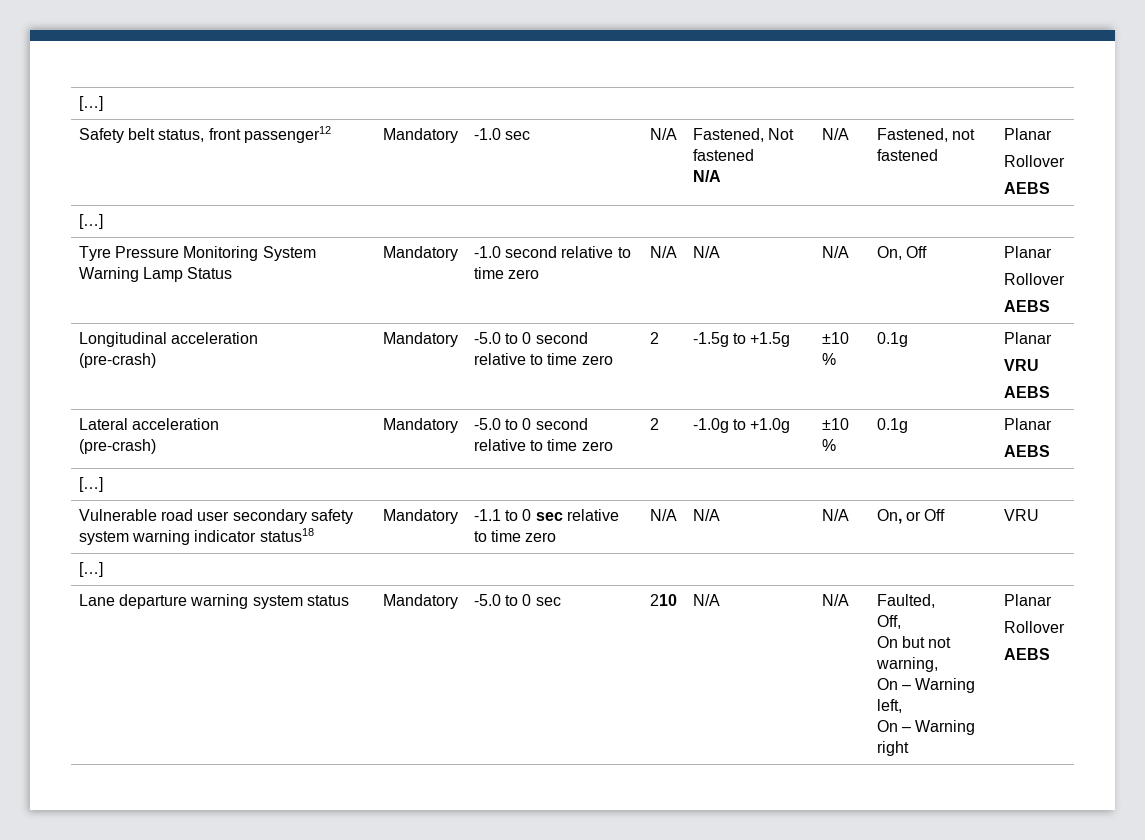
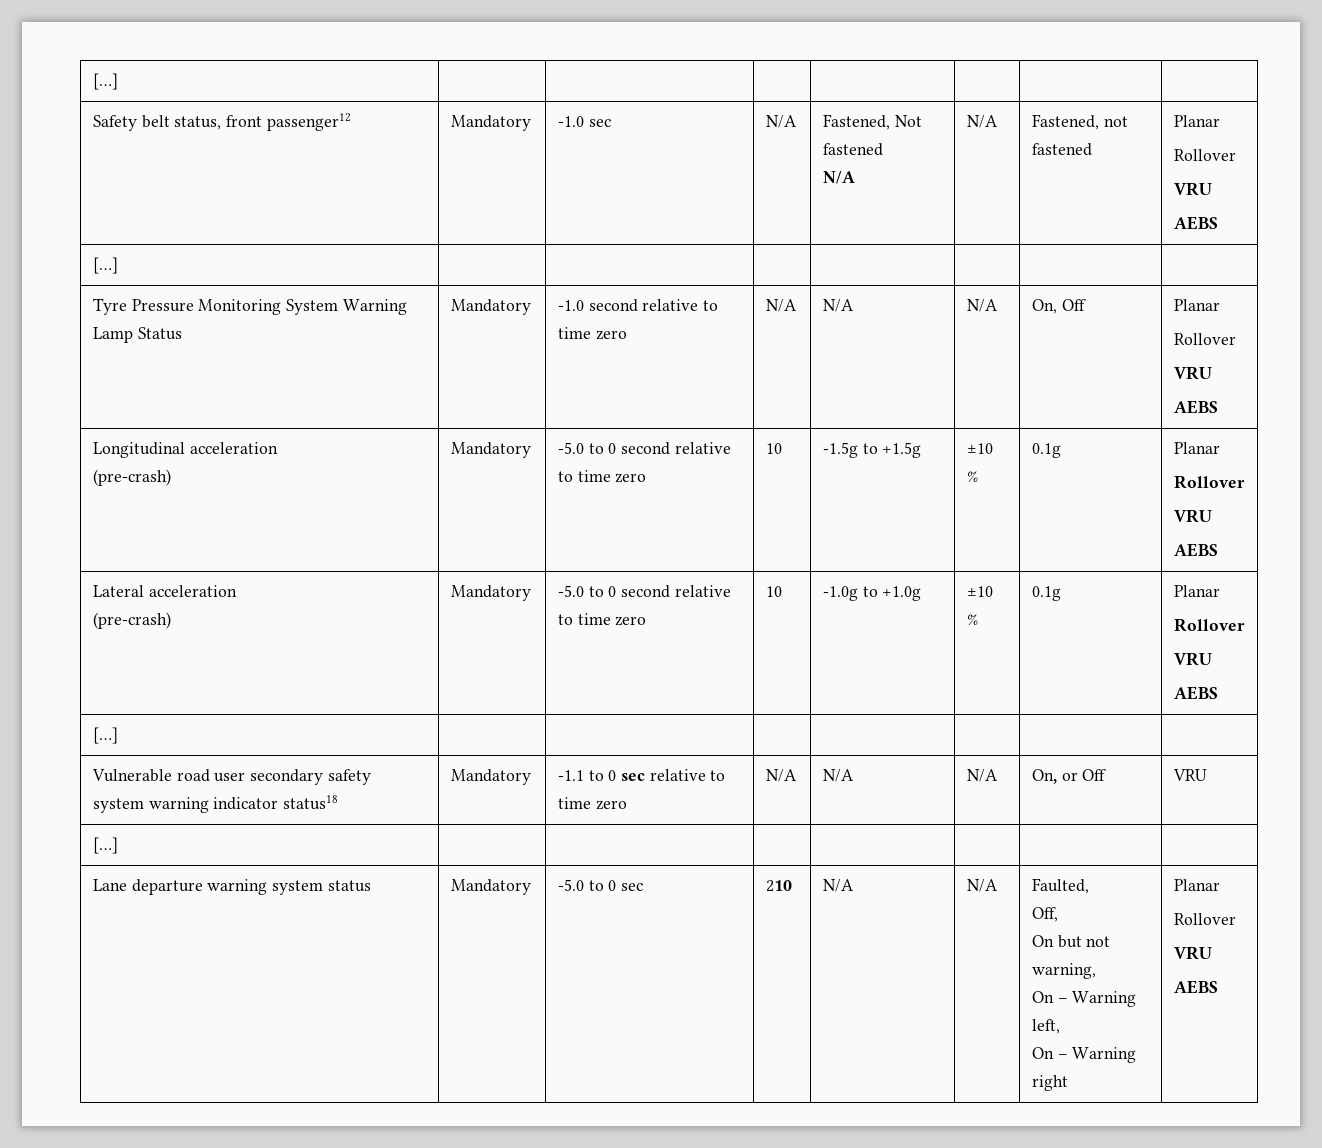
(1065, 161) none -> [1173,182,1212,196] // VRU
(1065, 279) none -> [1173,366,1212,380] // VRU
[649,332,659,344] 2 -> [765,443,782,454] 10
(1052, 338) none -> [1173,475,1245,489] // Rollover
[649,418,659,430] 2 -> [765,586,782,597] 10
(1052, 424) none -> [1173,618,1245,632] [1173,652,1212,666] // Rollover // VRU
(1065, 627) none -> [1173,946,1212,960] // VRU

